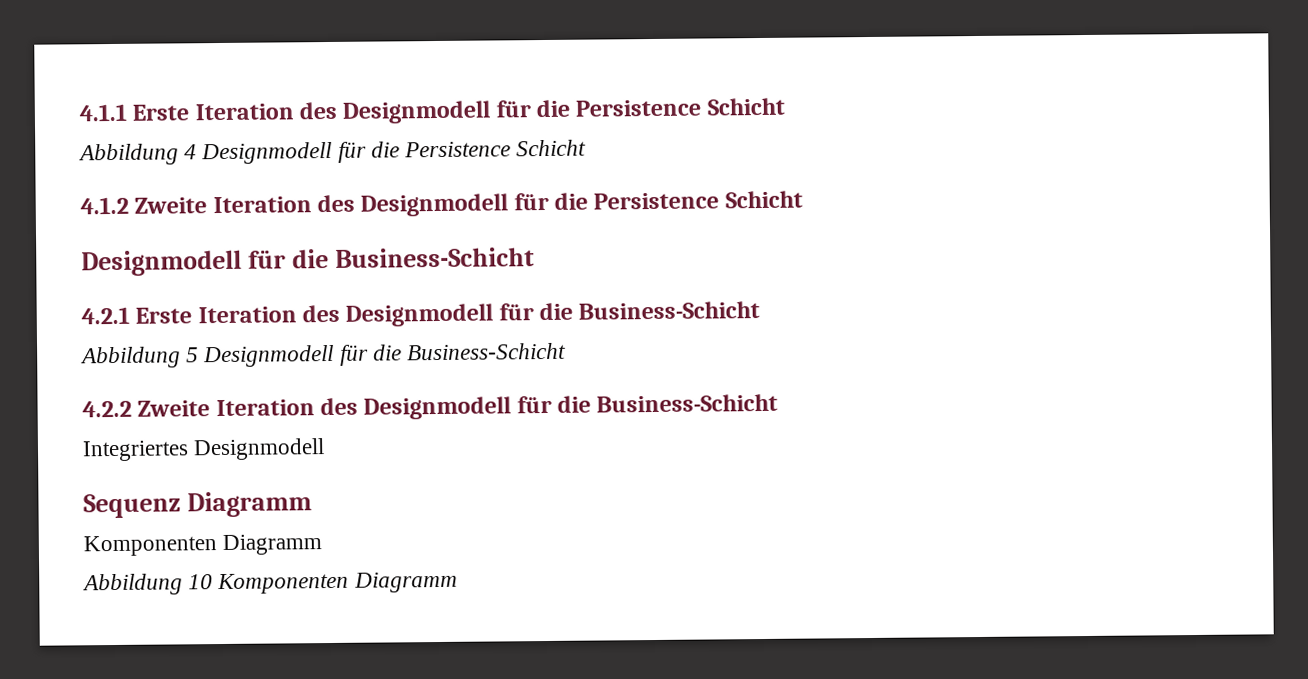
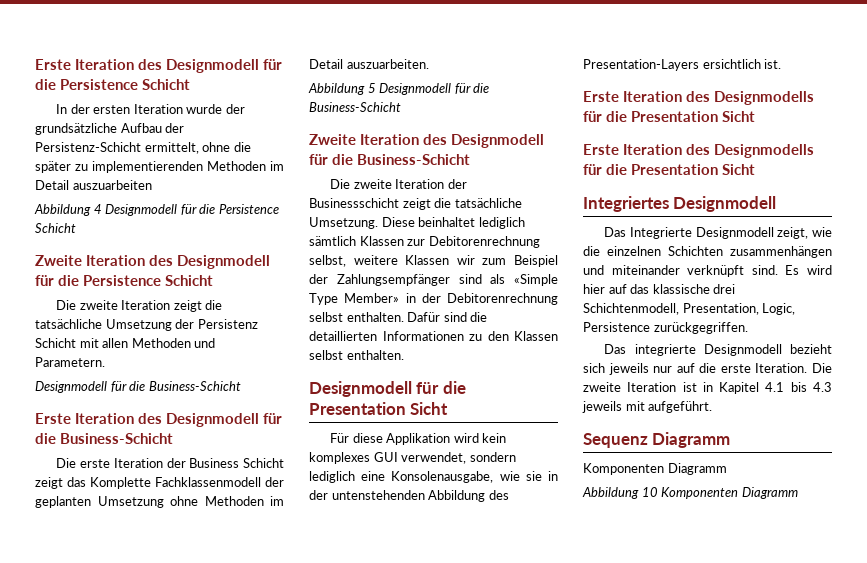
[79,103,127,122] 4.1.1 -> (35, 64) none
(785, 106) none -> [56,104,245,114] [35,123,185,135] [35,142,251,154] [35,161,284,173] [35,180,152,190] // In der ersten Iteration wurde der grundsätzliche Aufbau der Persistenz-Schicht ermittelt, ohne die später zu implementierenden Methoden im Detail auszuarbeiten
[80,196,129,215] 4.1.2 -> (76, 228) none
[81,247,535,277] [81,306,130,325] // Designmodell für die Business-Schicht // 4.2.1 -> [56,300,223,312] [35,319,258,331] [35,338,216,348] [35,357,105,367] [35,381,241,393] // Die zweite Iteration zeigt die tatsächliche Umsetzung der Persistenz Schicht mit allen Methoden und Parametern. // Designmodell für die Business-Schicht //
(761, 310) none -> [56,458,284,468] [35,477,284,489] [35,496,284,508] [309,59,429,69] // Die erste Iteration der Business Schicht zeigt das Komplette Fachklassenmodell der geplanten Umsetzung ohne Methoden im Detail auszuarbeiten.
[82,400,132,418] 4.2.2 -> (401, 107) none
[82,438,326,462] Integriertes Designmodell -> [330,179,467,189] [309,198,522,210] [309,217,525,229] [309,236,540,248] [309,255,558,267] [309,274,558,286] [309,293,558,305] [309,312,488,322] [309,331,558,341] [309,350,404,360] [309,381,466,397] [309,402,449,415] [330,433,507,445] [309,452,516,464] [309,471,558,483] [309,490,509,502] [583,59,782,71] [583,91,814,105] [583,111,755,122] [583,144,814,158] [583,164,755,175] [583,196,777,212] [604,227,832,239] [583,246,832,258] [583,265,832,277] [583,284,736,294] [583,303,796,315] [583,322,748,334] [604,344,832,356] [583,363,832,375] [583,382,832,394] [582,401,713,413] Die zweite Iteration der Businessschicht zeigt die tatsächliche Umsetzung. Diese beinhaltet lediglich sämtlich Klassen zur Debitorenrechnung selbst, weitere Klassen wir zum Beispiel der Zahlungsempfänger sind als «Simple Type Member» in der Debitorenrechnung selbst enthalten. Dafür sind die detaillierten Informationen zu den Klassen selbst enthalten. // Designmodell für die Presentation Sicht // Für diese Applikation wird kein komplexes GUI verwendet, sondern lediglich eine Konsolenausgabe, wie sie in der untenstehenden Abbildung des Presentation-Layers ersichtlich ist. // Erste Iteration des Designmodells für die Presentation Sicht // Erste Iteration des Designmodells für die Presentation Sicht // Integriertes Designmodell // Das Integrierte Designmodell zeigt, wie die einzelnen Schichten zusammenhängen und miteinander verknüpft sind. Es wird hier auf das klassische drei Schichtenmodell, Presentation, Logic, Persistence zurückgegriffen. // Das integrierte Designmodell bezieht sich jeweils nur auf die erste Iteration. Die zweite Iteration ist in Kapitel 4.1 bis 4.3 jeweils mit aufgeführt.

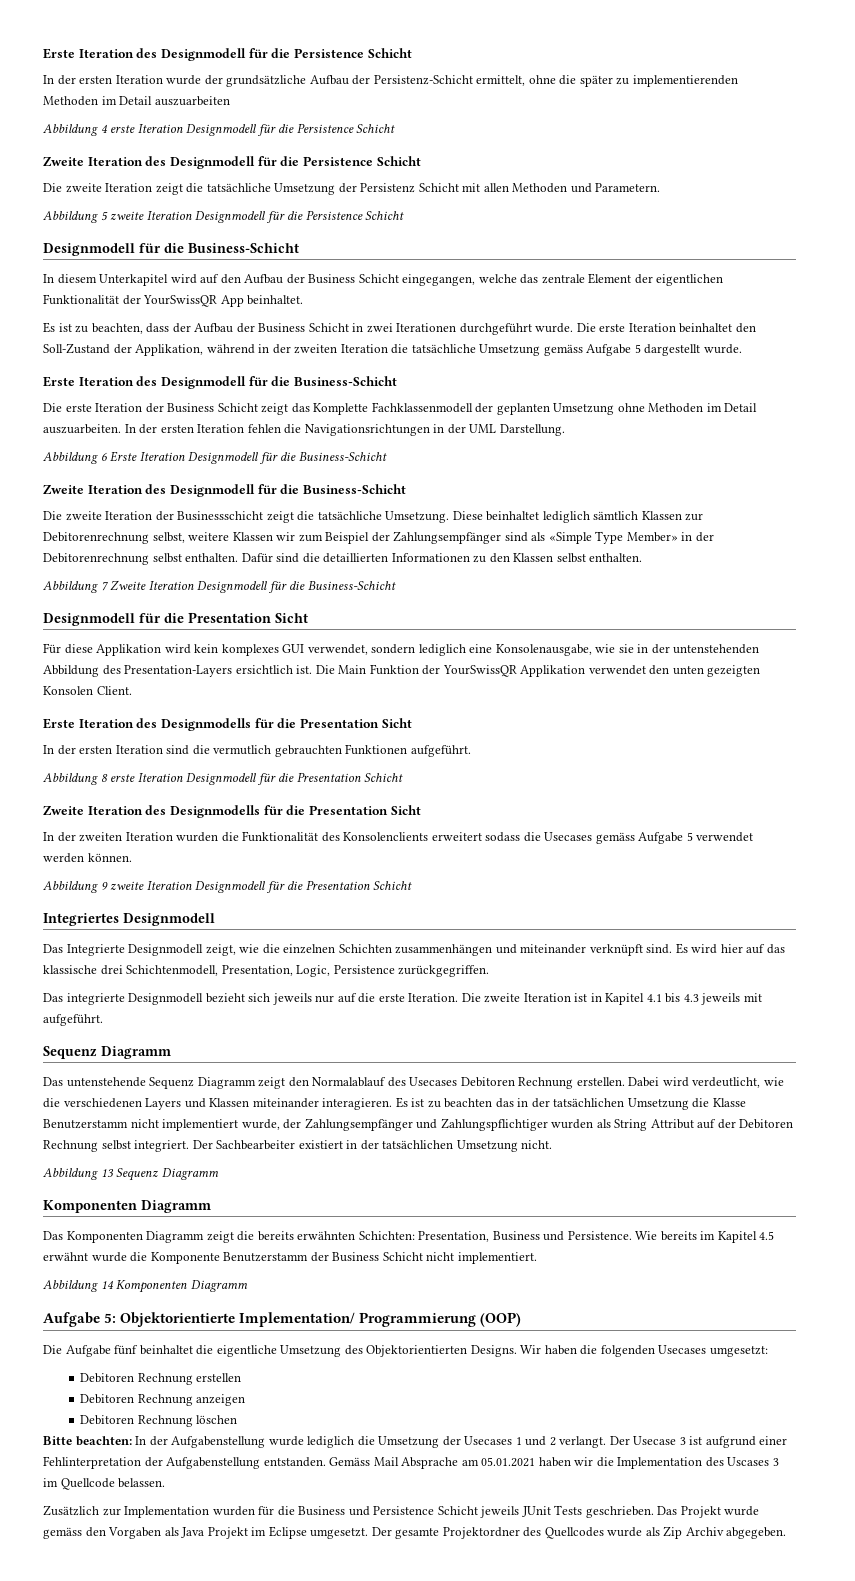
(102, 209) none -> [110,124,183,133] erste Iteration
[35,381,241,393] Designmodell für die Business-Schicht -> [43,210,405,223] [43,243,299,256] [43,273,724,286] [43,294,304,307] [43,322,756,335] [43,343,742,356] Abbildung 5 zweite Iteration Designmodell für die Persistence Schicht // Designmodell für die Business-Schicht // In diesem Unterkapitel wird auf den Aufbau der Business Schicht eingegangen, welche das zentrale Element der eigentlichen Funktionalität der YourSwissQR App beinhaltet. // Es ist zu beachten, dass der Aufbau der Business Schicht in zwei Iterationen durchgeführt wurde. Die erste Iteration beinhaltet den Soll-Zustand der Applikation, während in der zweiten Iteration die tatsächliche Umsetzung gemäss Aufgabe 5 dargestellt wurde.
[308,83,376,95] // Abbildung 5 -> [124,424,565,436] [43,451,185,464] In der ersten Iteration fehlen die Navigationsrichtungen in der UML Darstellung. // Abbildung 6 Erste Iteration
(404, 355) none -> [43,580,396,593] // Abbildung 7 Zweite Iteration Designmodell für die Business-Schicht
[583,91,814,105] [583,111,755,122] [583,144,814,158] [583,164,755,175] // Erste Iteration des Designmodells für die Presentation Sicht // Erste Iteration des Designmodells für die Presentation Sicht -> [315,664,761,677] [43,686,132,695] [43,718,412,731] [43,744,471,757] [43,772,404,785] [43,805,421,818] [43,831,754,844] [43,853,132,863] [43,880,413,893] Die Main Funktion der YourSwissQR Applikation verwendet den unten gezeigten Konsolen Client. // Erste Iteration des Designmodells für die Presentation Sicht // In der ersten Iteration sind die vermutlich gebrauchten Funktionen aufgeführt. // Abbildung 8 erste Iteration Designmodell für die Presentation Schicht // Zweite Iteration des Designmodells für die Presentation Sicht // In der zweiten Iteration wurden die Funktionalität des Konsolenclients erweitert sodass die Usecases gemäss Aufgabe 5 verwendet werden können. // Abbildung 9 zweite Iteration Designmodell für die Presentation Schicht
[583,463,727,475] [582,487,798,499] Komponenten Diagramm // Abbildung 10 Komponenten Diagramm -> [43,1077,784,1089] [43,1097,746,1110] [43,1118,794,1131] [43,1140,553,1152] [43,1168,219,1181] [43,1200,211,1213] [43,1231,775,1243] [43,1252,537,1264] [43,1280,248,1293] [43,1312,522,1327] [43,1345,768,1357] [80,1373,242,1385] [80,1394,246,1406] [80,1415,238,1427] [43,1436,788,1448] [43,1456,779,1469] [43,1478,166,1490] [43,1505,760,1518] [43,1526,787,1539] Das untenstehende Sequenz Diagramm zeigt den Normalablauf des Usecases Debitoren Rechnung erstellen. Dabei wird verdeutlicht, wie die verschiedenen Layers und Klassen miteinander interagieren. Es ist zu beachten das in der tatsächlichen Umsetzung die Klasse Benutzerstamm nicht implementiert wurde, der Zahlungsempfänger und Zahlungspflichtiger wurden als String Attribut auf der Debitoren Rechnung selbst integriert. Der Sachbearbeiter existiert in der tatsächlichen Umsetzung nicht. // Abbildung 13 Sequenz Diagramm // Komponenten Diagramm // Das Komponenten Diagramm zeigt die bereits erwähnten Schichten: Presentation, Business und Persistence. Wie bereits im Kapitel 4.5 erwähnt wurde die Komponente Benutzerstamm der Business Schicht nicht implementiert. // Abbildung 14 Komponenten Diagramm // Aufgabe 5: Objektorientierte Implementation/ Programmierung (OOP) // Die Aufgabe fünf beinhaltet die eigentliche Umsetzung des Objektorientierten Designs. Wir haben die folgenden Usecases umgesetzt: // Debitoren Rechnung erstellen // Debitoren Rechnung anzeigen // Debitoren Rechnung löschen // Bitte beachten: In der Aufgabenstellung wurde lediglich die Umsetzung der Usecases 1 und 2 verlangt. Der Usecase 3 ist aufgrund einer Fehlinterpretation der Aufgabenstellung entstanden. Gemäss Mail Absprache am 05.01.2021 haben wir die Implementation des Uscases 3 im Quellcode belassen. // Zusätzlich zur Implementation wurden für die Business und Persistence Schicht jeweils JUnit Tests geschrieben. Das Projekt wurde gemäss den Vorgaben als Java Projekt im Eclipse umgesetzt. Der gesamte Projektordner des Quellcodes wurde als Zip Archiv abgegeben.

